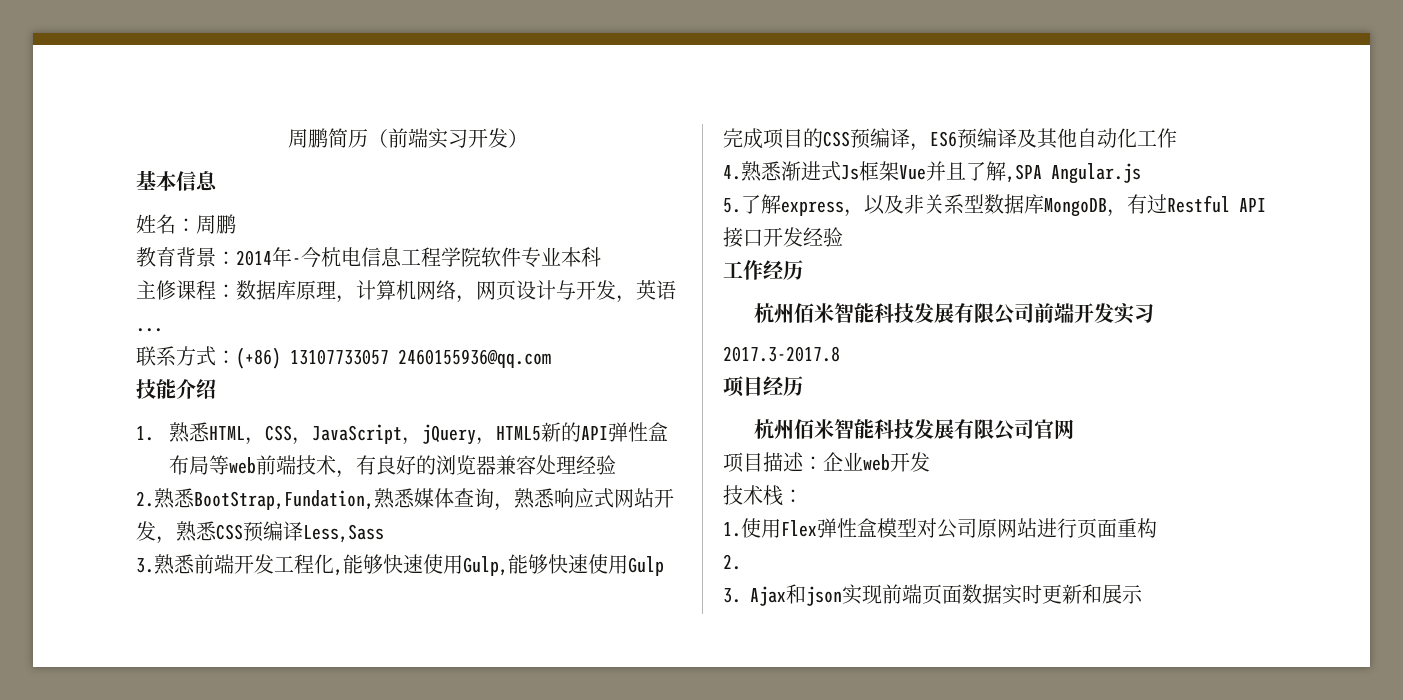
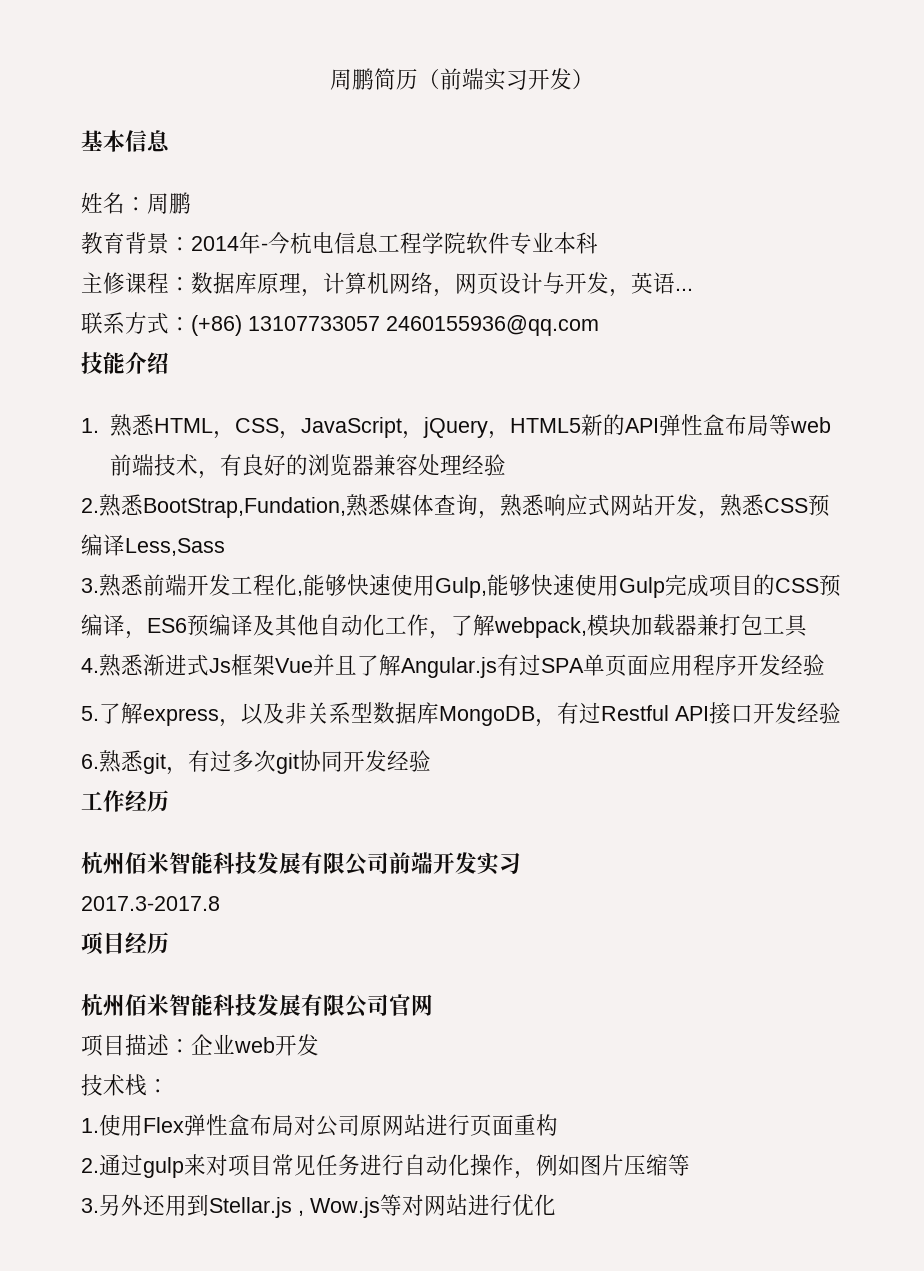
(1177, 138) none -> [429,614,808,639] ，了解webpack,模块加载器兼打包工具
[1006,164,1042,183] ,SPA -> (401, 665) none
(1141, 173) none -> [497,654,825,676] 有过SPA单页面应用程序开发经验
(843, 237) none -> [81,750,431,775] // 6.熟悉git，有过多次git协同开发经验
[877,518,917,538] 模型 -> [250,1114,294,1136] 布局
[723,584,1143,606] // 3. Ajax和json实现前端页面数据实时更新和展示 -> [99,1154,690,1179] [81,1194,556,1218] 通过gulp来对项目常见任务进行自动化操作，例如图片压缩等 // 3.另外还用到Stellar.js , Wow.js等对网站进行优化

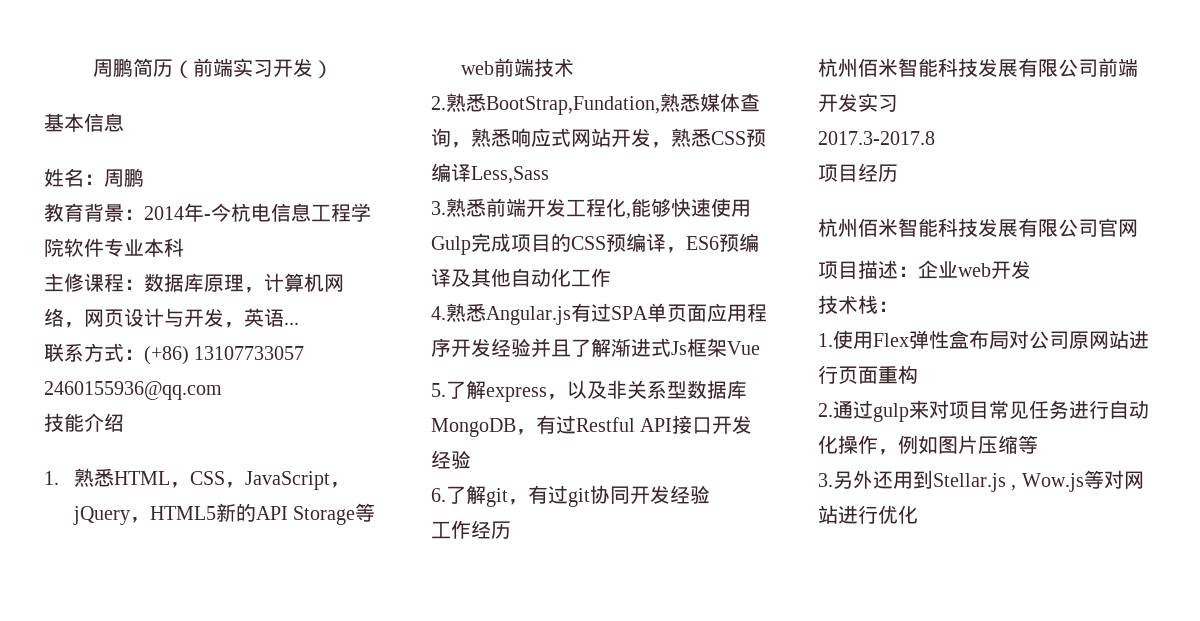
[658,414,769,436] 弹性盒布局 -> [293,506,356,525] Storage
[197,454,506,479] ，有良好的浏览器兼容处理经验 -> (574, 67) none
[435,574,619,598] Gulp,能够快速使用 -> (751, 208) none
[429,614,808,639] [81,654,401,677] ，了解webpack,模块加载器兼打包工具 // 4.熟悉渐进式Js框架Vue并且了解 -> [431,303,486,322] // 4.熟悉
(825, 665) none -> [531,338,760,358] 并且了解渐进式Js框架Vue
[99,750,143,773] 熟悉 -> [446,485,486,504] 了解
[232,750,276,772] 多次 -> (568, 494) none

